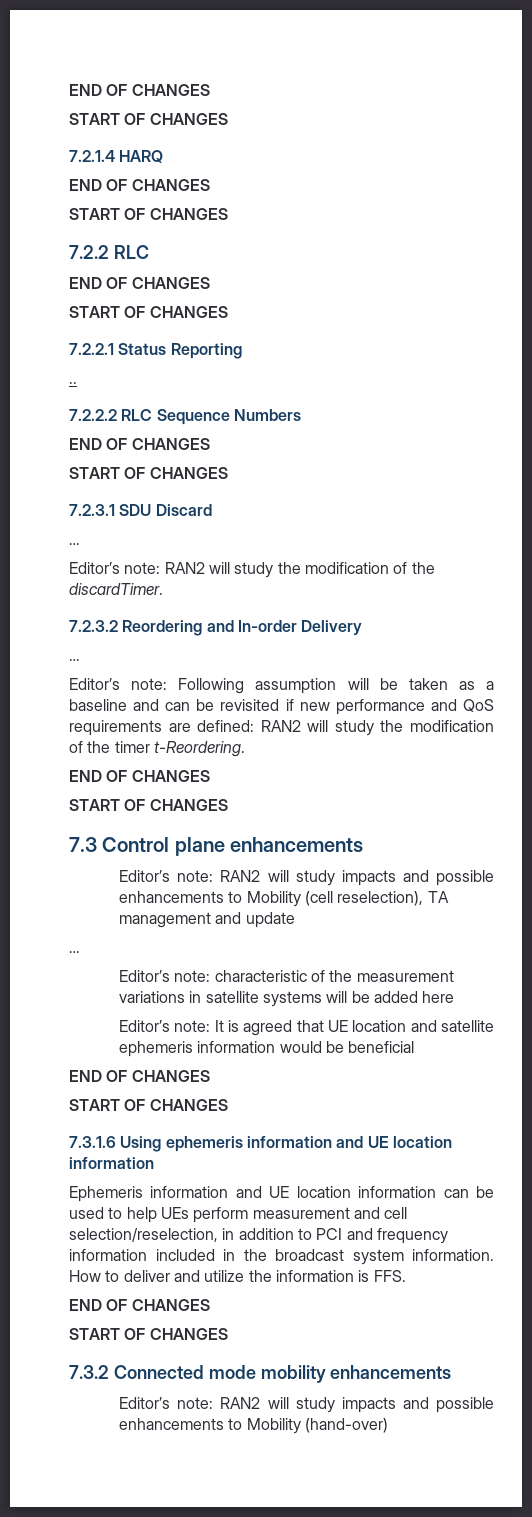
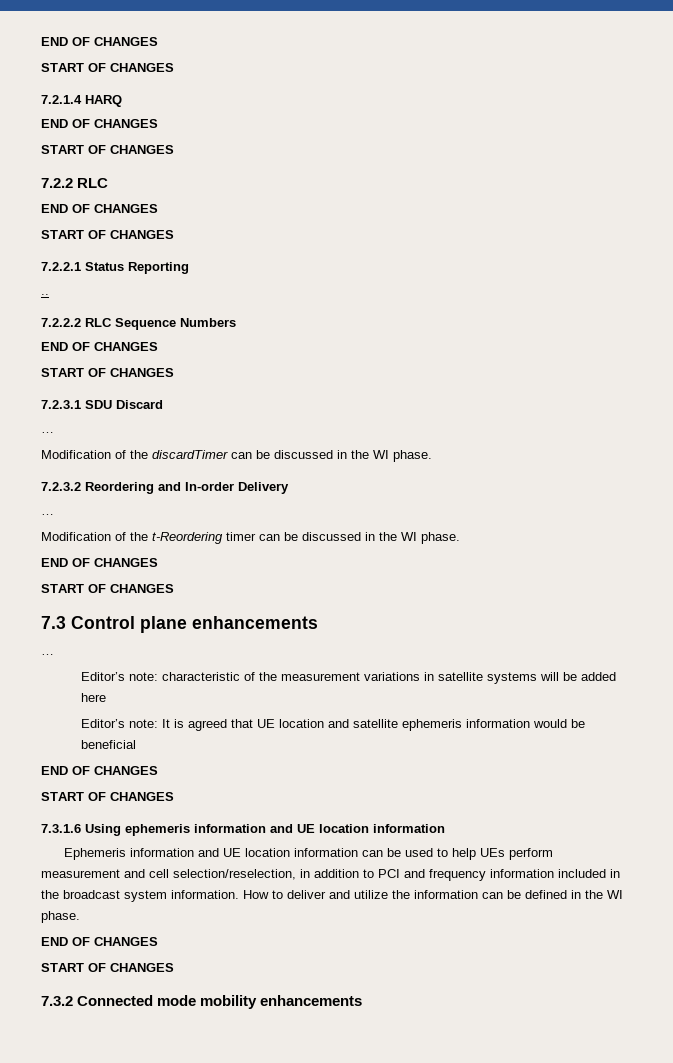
[69,562,435,578] [69,583,163,595] Editor’s note: RAN2 will study the modification of the discardTimer. -> [41,450,432,462] Modification of the discardTimer can be discussed in the WI phase.
[69,678,494,694] [69,699,494,715] [69,720,494,736] [69,741,245,757] Editor’s note: Following assumption will be taken as a baseline and can be revisited if new performance and QoS requirements are defined: RAN2 will study the modification of the timer t-Reordering. -> [41,532,460,544] Modification of the t-Reordering timer can be discussed in the WI phase.
[119,870,494,886] [119,891,449,907] [119,912,295,928] // Editor’s note: RAN2 will study impacts and possible enhancements to Mobility (cell reselection), TA management and update -> (318, 622) none
[358,1270,406,1282] is FFS. -> [482,890,623,899] [41,911,80,923] can be defined in the WI phase.
[119,1397,494,1413] [119,1418,389,1434] // Editor’s note: RAN2 will study impacts and possible enhancements to Mobility (hand-over) -> (363, 1000) none

